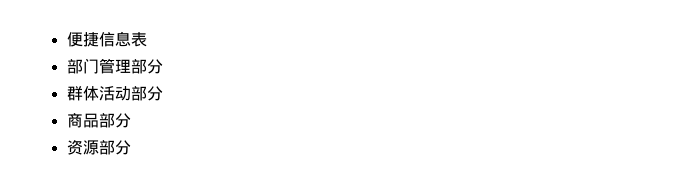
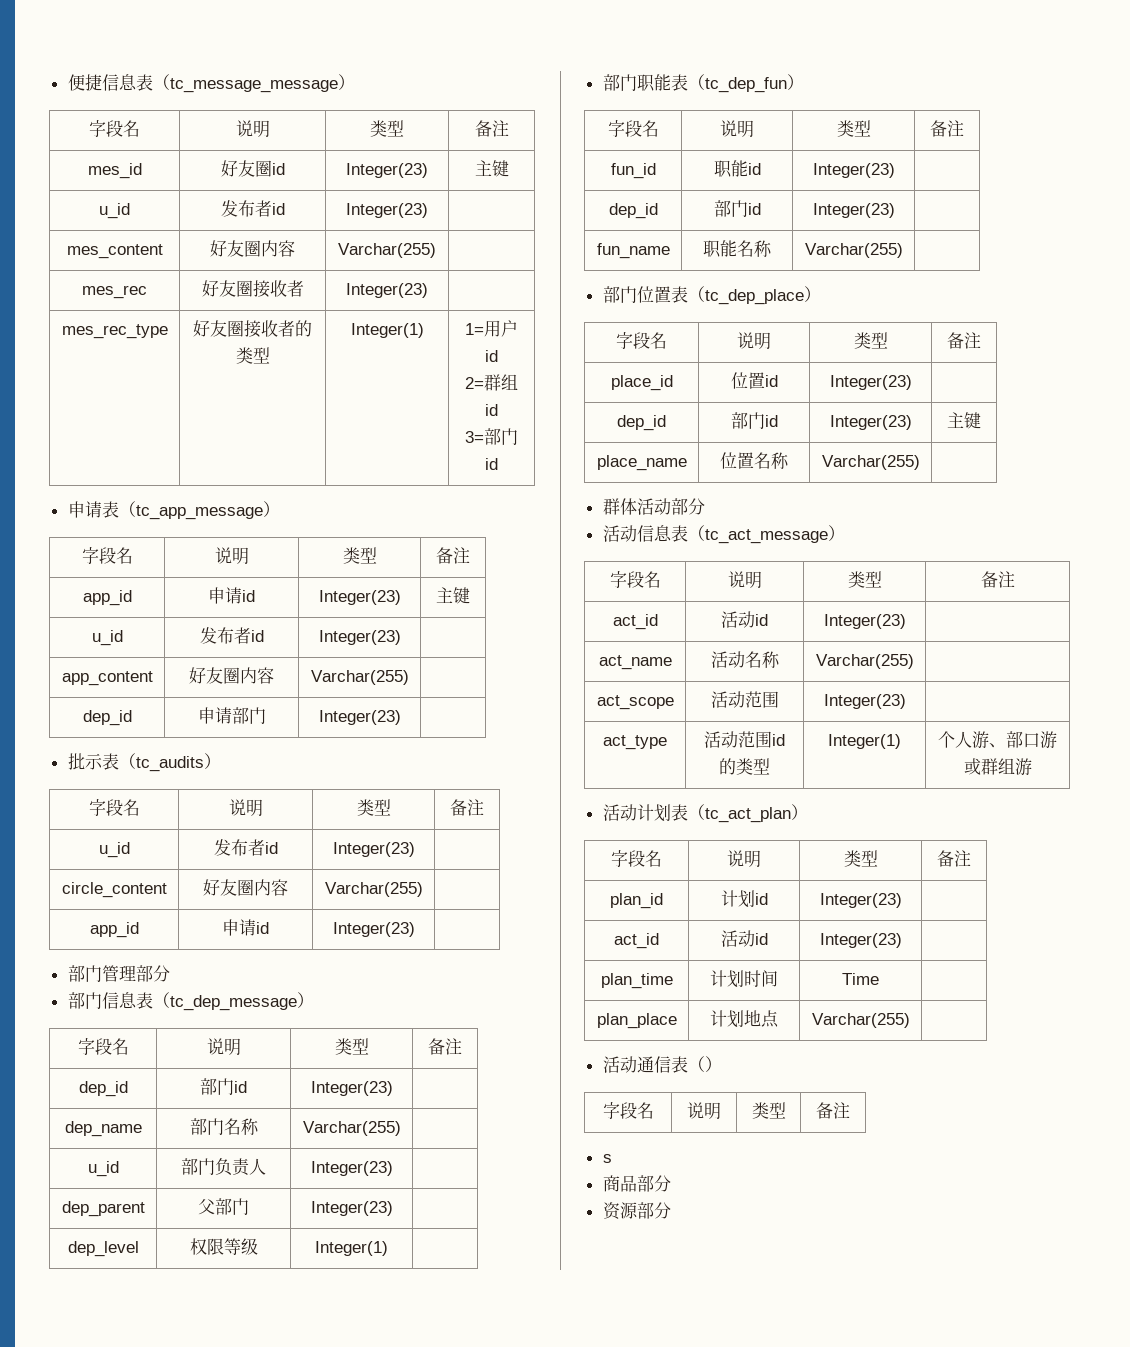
[66,58,163,74] [66,86,163,101] // 部门管理部分 // 群体活动部分 -> [152,74,355,93] [89,120,140,137] [235,120,270,138] [370,120,404,137] [474,120,509,137] [87,163,142,179] [220,160,285,177] [346,163,428,178] [474,160,509,177] [99,203,130,219] [220,200,285,217] [346,203,428,218] [66,244,163,259] [210,240,295,257] [338,243,436,258] [82,285,147,299] [201,280,304,298] [346,283,428,298] [61,324,168,339] [193,320,312,338] [235,347,270,364] [350,323,424,338] [465,320,518,337] [485,350,498,362] [465,374,518,391] [485,404,498,416] [465,428,518,445] [485,458,498,470] [67,501,280,520] [81,547,133,564] [214,547,249,565] [342,547,377,564] [436,547,470,564] [82,590,132,606] [208,587,255,604] [318,590,401,605] [436,587,470,604] [91,630,123,646] [199,627,264,644] [318,630,401,645] [61,671,153,686] [189,667,274,684] [310,670,409,685] [82,710,132,726] [197,707,266,724] [318,710,401,725] [67,753,221,772] [88,799,140,816] [228,799,263,817] [356,799,391,816] [450,799,484,816] [98,842,130,858] [213,839,278,856] [332,842,415,857] [61,882,167,898] [203,879,288,896] [324,882,423,897] [89,922,139,938] [222,919,269,936] [332,922,415,937] [67,965,170,982] [67,992,314,1011] [77,1038,129,1055] [206,1038,241,1056] [334,1038,369,1055] [428,1038,462,1055] [78,1081,128,1097] [200,1078,247,1095] [310,1081,393,1096] [64,1121,142,1137] [189,1118,259,1135] [302,1121,401,1136] [87,1161,119,1177] [181,1158,266,1176] [310,1161,393,1176] [61,1201,145,1217] [198,1198,249,1215] [310,1201,393,1216] [67,1241,139,1257] [189,1238,258,1255] [315,1241,388,1256] [602,74,804,93] [607,120,659,137] [720,120,754,138] [836,120,871,137] [930,120,964,137] [610,163,656,179] [713,160,761,178] [812,163,895,178] [608,203,658,219] [713,200,761,217] [812,203,895,218] [596,243,670,259] [703,240,772,258] [804,243,903,258] [602,286,821,305] [616,332,667,349] [737,332,771,350] [853,332,888,349] [947,332,981,349] [610,375,673,391] [730,372,778,389] [829,375,912,390] [617,415,666,431] [730,412,778,429] [829,415,912,430] [947,412,981,429] [596,455,687,471] [720,452,789,469] [821,455,920,470] [602,498,705,515] [602,525,845,544] [609,571,661,588] [727,571,762,589] [847,571,882,588] [980,571,1015,588] [612,614,658,630] [721,611,768,628] [823,614,906,629] [598,655,672,670] [710,651,780,668] [815,654,914,669] [596,695,674,710] [710,691,779,708] [823,694,906,709] [603,735,667,750] [704,731,785,748] [719,758,770,775] [828,734,901,749] [938,731,1057,749] [963,758,1032,776] [602,804,808,823] [611,850,662,867] [727,850,761,868] [843,850,878,867] [937,850,971,867] [610,893,663,909] [720,890,768,908] [819,893,902,908] [614,933,659,949] [720,930,768,947] [819,933,902,948] [600,973,673,989] [710,970,778,988] [842,973,879,985] [596,1013,677,1029] [710,1010,779,1028] [811,1013,910,1028] [602,1056,722,1073] [602,1102,654,1119] [687,1102,721,1120] [751,1102,786,1119] [816,1102,850,1119] [602,1154,612,1163] （tc_message_message） // 字段名 | 说明 | 类型 | 备注 // mes_id | 好友圈id | Integer(23) | 主键 // u_id | 发布者id | Integer(23) | // mes_content | 好友圈内容 | Varchar(255) | // mes_rec | 好友圈接收者 | Integer(23) | // mes_rec_type | 好友圈接收者的类型 | Integer(1) | 1=用户id // 2=群组id // 3=部门id // 申请表（tc_app_message） // 字段名 | 说明 | 类型 | 备注 // app_id | 申请id | Integer(23) | 主键 // u_id | 发布者id | Integer(23) | // app_content | 好友圈内容 | Varchar(255) | // dep_id | 申请部门 | Integer(23) | // 批示表（tc_audits） // 字段名 | 说明 | 类型 | 备注 // u_id | 发布者id | Integer(23) | // circle_content | 好友圈内容 | Varchar(255) | // app_id | 申请id | Integer(23) | // 部门管理部分 // 部门信息表（tc_dep_message） // 字段名 | 说明 | 类型 | 备注 // dep_id | 部门id | Integer(23) | // dep_name | 部门名称 | Varchar(255) | // u_id | 部门负责人 | Integer(23) | // dep_parent | 父部门 | Integer(23) | // dep_level | 权限等级 | Integer(1) | // 部门职能表（tc_dep_fun） // 字段名 | 说明 | 类型 | 备注 // fun_id | 职能id | Integer(23) | // dep_id | 部门id | Integer(23) | // fun_name | 职能名称 | Varchar(255) | // 部门位置表（tc_dep_place） // 字段名 | 说明 | 类型 | 备注 // place_id | 位置id | Integer(23) | // dep_id | 部门id | Integer(23) | 主键 // place_name | 位置名称 | Varchar(255) | // 群体活动部分 // 活动信息表（tc_act_message） // 字段名 | 说明 | 类型 | 备注 // act_id | 活动id | Integer(23) | // act_name | 活动名称 | Varchar(255) | // act_scope | 活动范围 | Integer(23) | // act_type | 活动范围id的类型 | Integer(1) | 个人游、部口游或群组游 // 活动计划表（tc_act_plan） // 字段名 | 说明 | 类型 | 备注 // plan_id | 计划id | Integer(23) | // act_id | 活动id | Integer(23) | // plan_time | 计划时间 | Time | // plan_place | 计划地点 | Varchar(255) | // 活动通信表（） // 字段名 | 说明 | 类型 | 备注 // s

